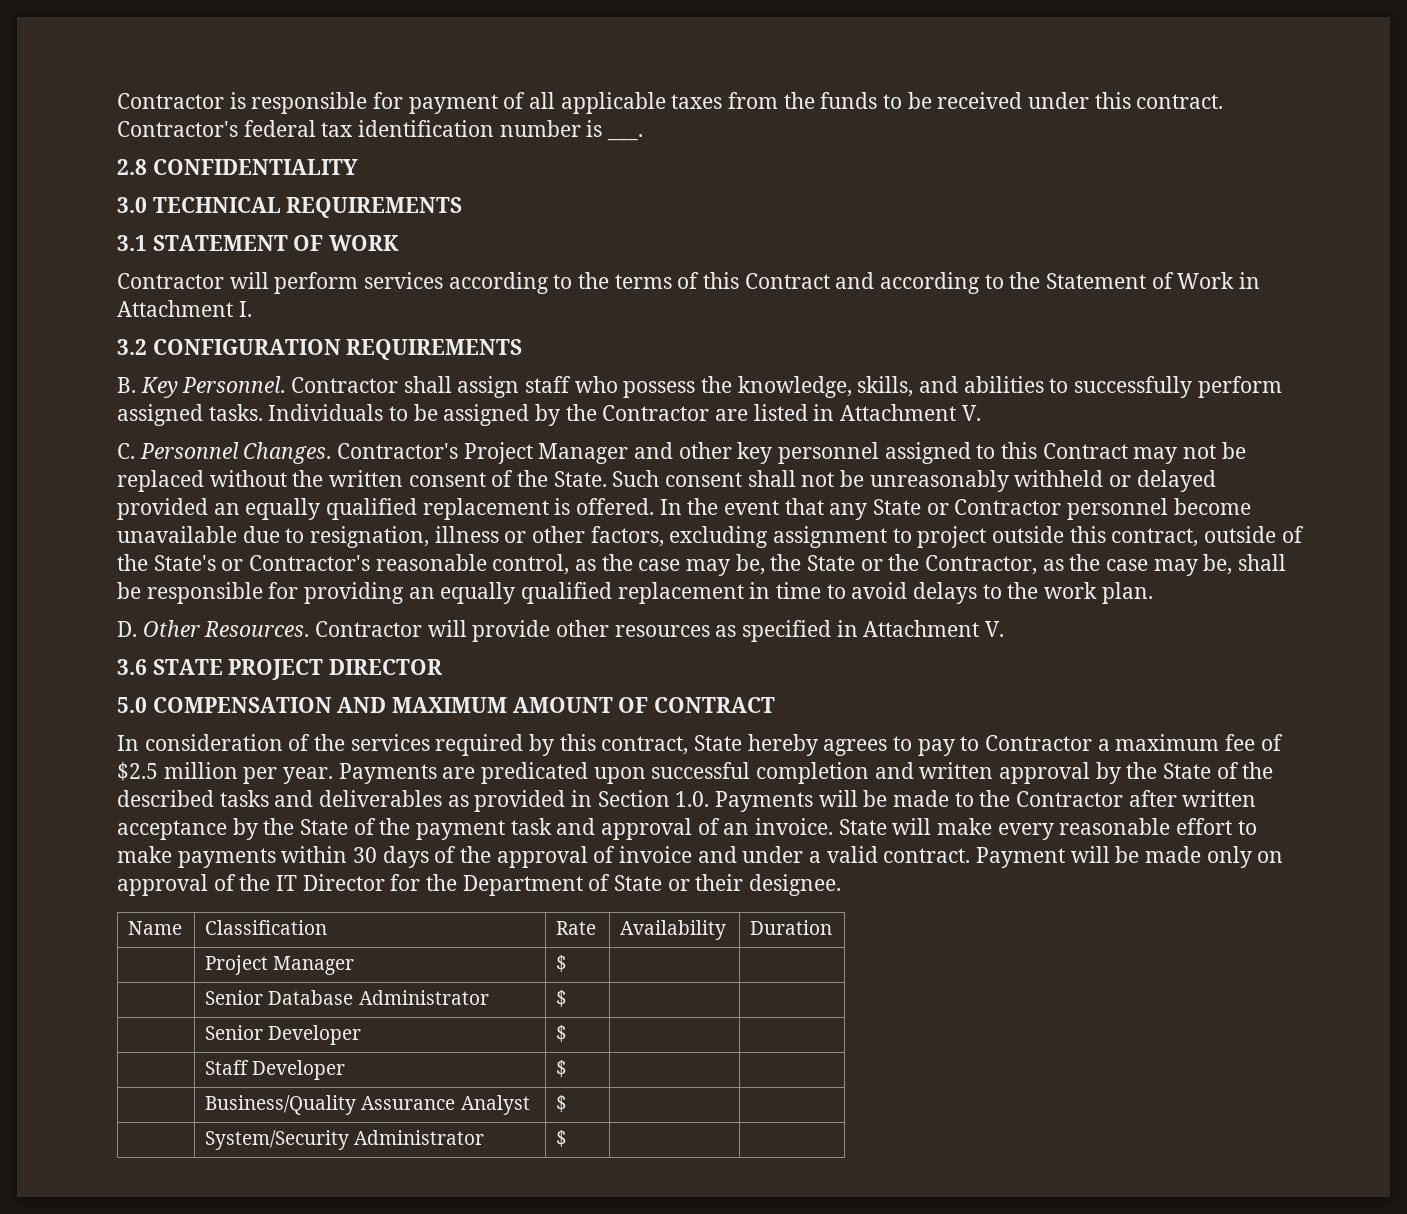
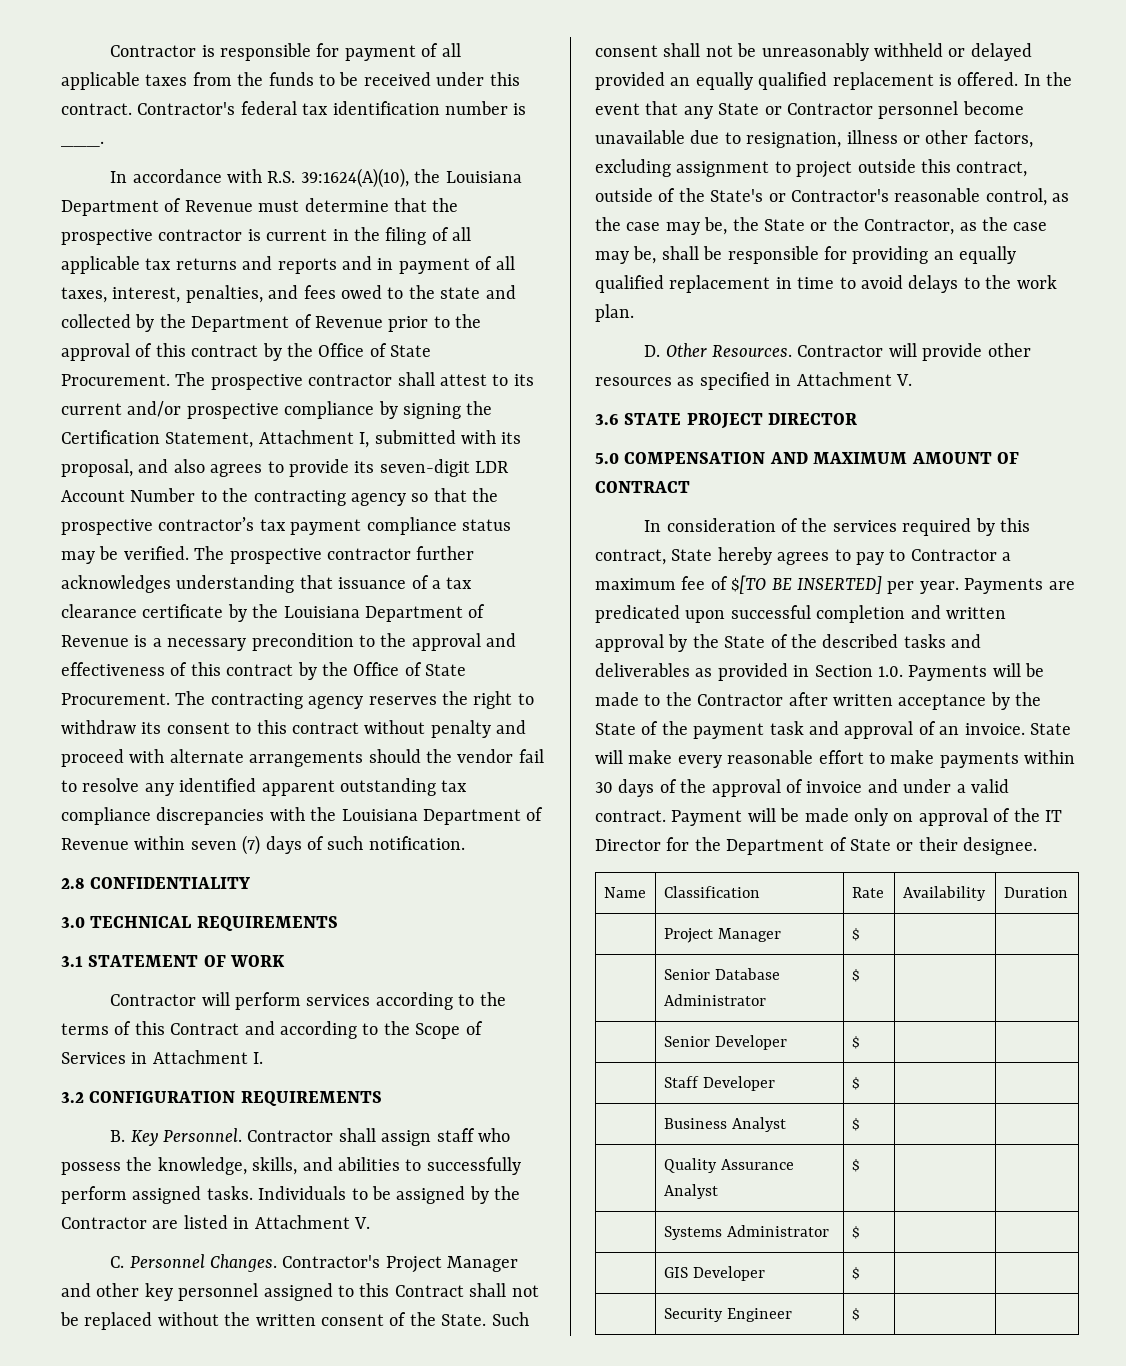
(644, 137) none -> [110,168,522,188] [61,198,459,216] [61,227,472,245] [61,256,515,274] [61,285,516,303] [61,314,482,332] [61,343,432,361] [61,372,534,390] [61,401,493,419] [61,430,522,448] [61,459,510,477] [61,488,499,506] [61,517,511,535] [61,546,475,564] [61,575,473,593] [61,604,486,622] [61,633,517,651] [61,662,467,680] [61,691,534,709] [61,720,527,738] [61,749,544,767] [61,778,468,796] [61,807,544,825] [61,835,465,855] // In accordance with R.S. 39:1624(A)(10), the Louisiana Department of Revenue must determine that the prospective contractor is current in the filing of all applicable tax returns and reports and in payment of all taxes, interest, penalties, and fees owed to the state and collected by the Department of Revenue prior to the approval of this contract by the Office of State Procurement. The prospective contractor shall attest to its current and/or prospective compliance by signing the Certification Statement, Attachment I, submitted with its proposal, and also agrees to provide its seven-digit LDR Account Number to the contracting agency so that the prospective contractor’s tax payment compliance status may be verified. The prospective contractor further acknowledges understanding that issuance of a tax clearance certificate by the Louisiana Department of Revenue is a necessary precondition to the approval and effectiveness of this contract by the Office of State Procurement. The contracting agency reserves the right to withdraw its consent to this contract without penalty and proceed with alternate arrangements should the vendor fail to resolve any identified apparent outstanding tax compliance discrepancies with the Louisiana Department of Revenue within seven (7) days of such notification.
[1046,272,1235,289] Statement of Work -> [415,1021,483,1039] [61,1052,126,1064] Scope of Services
[1133,447,1178,464] may -> [469,1283,507,1297] shall
[117,762,238,781] $2.5 million -> [731,575,882,594] $[TO BE INSERTED]
[205,1095,357,1115] Business/Quality -> [663,1117,786,1132] [851,1118,860,1131] [663,1158,717,1173] Business Analyst | $ | | // | Quality
[205,1130,485,1150] [556,1130,568,1147] System/Security Administrator | $ | | -> [663,1225,829,1240] [851,1226,860,1239] [663,1266,765,1281] [851,1267,860,1280] [663,1308,792,1322] [851,1308,860,1321] Systems Administrator | $ | | // | GIS Developer | $ | | // | Security Engineer | $ | |

